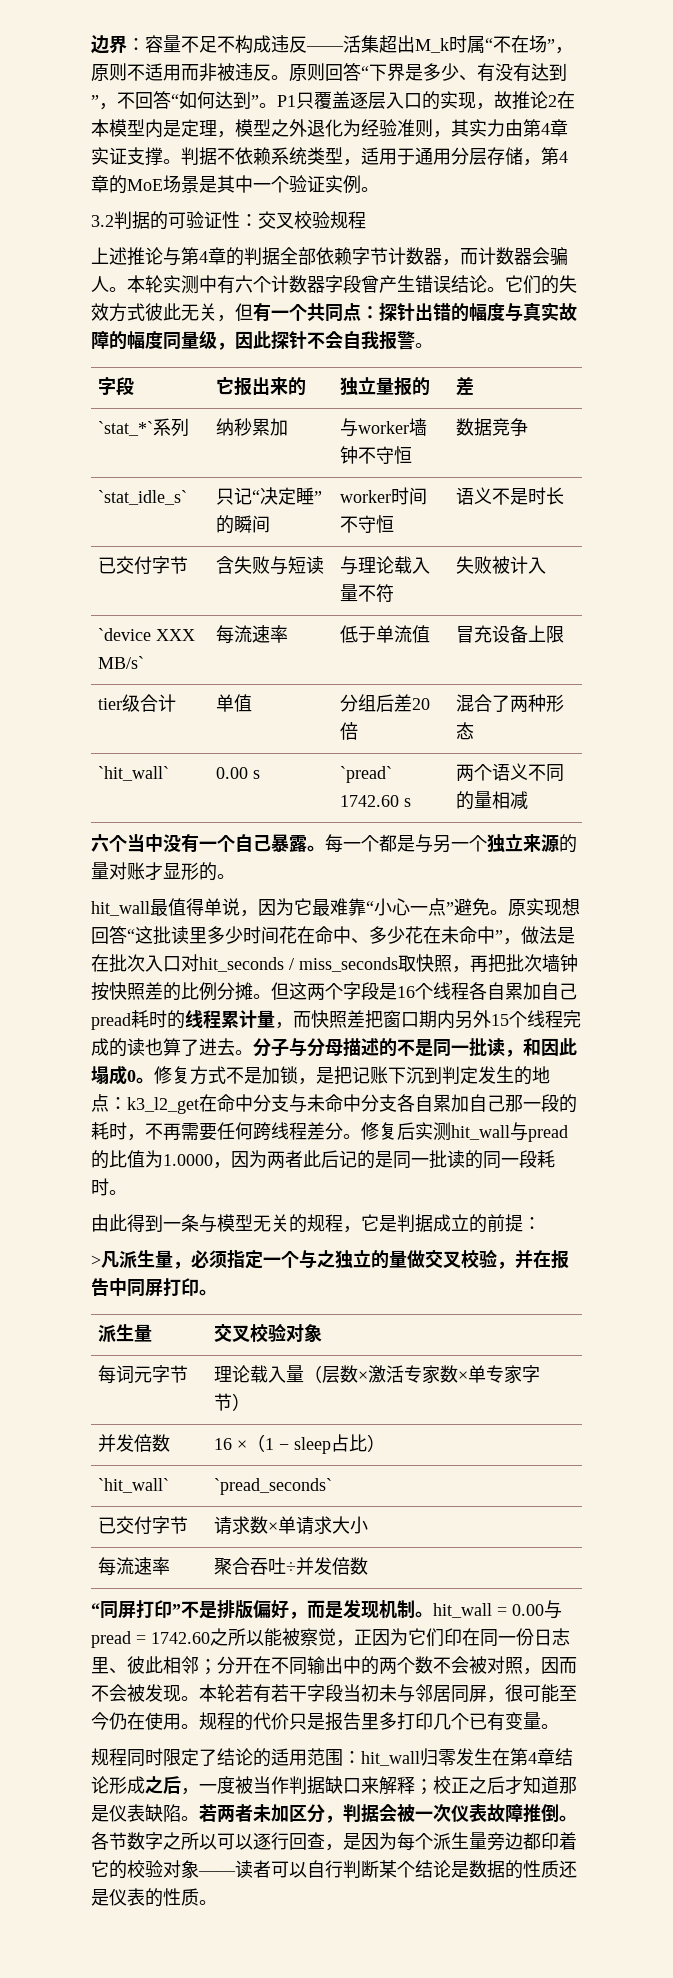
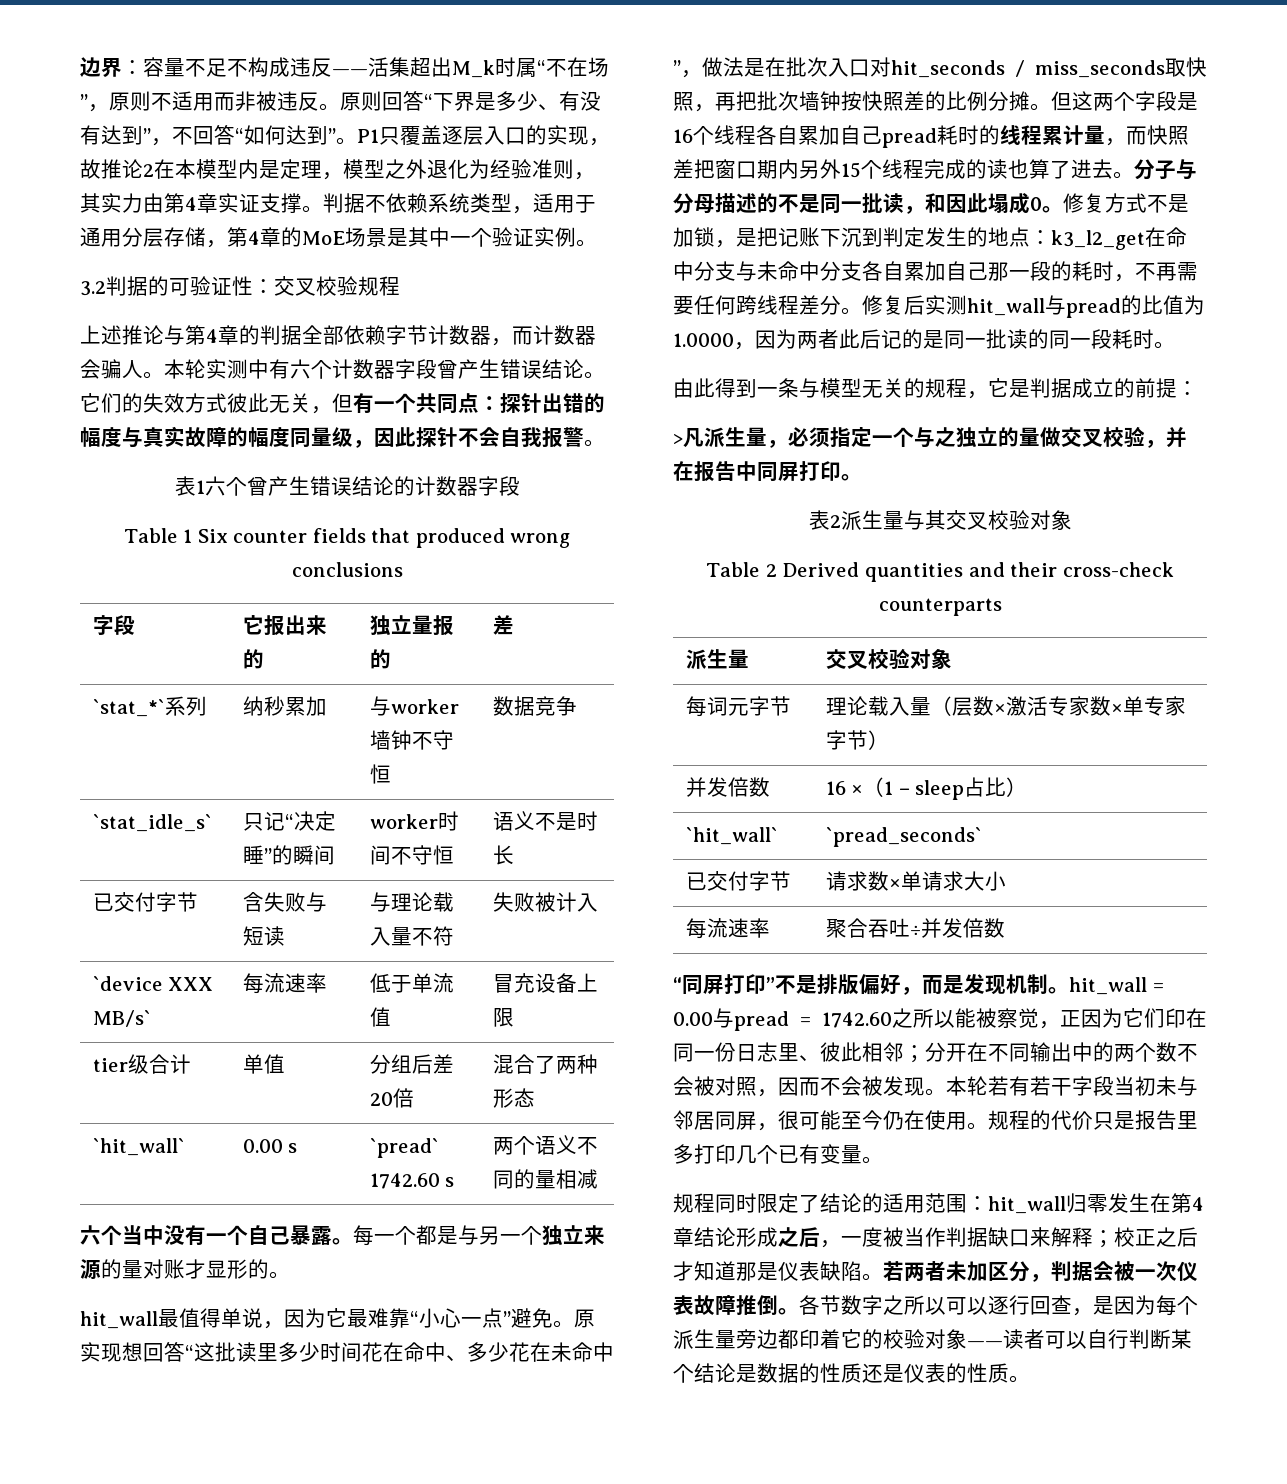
(433, 345) none -> [174,476,520,496] [123,528,571,548] [291,562,403,577] // 表1六个曾产生错误结论的计数器字段 // Table 1 Six counter fields that produced wrong conclusions
(217, 1292) none -> [808,510,1072,530] [706,562,1174,582] [878,598,1002,616] // 表2派生量与其交叉校验对象 // Table 2 Derived quantities and their cross-check counterparts

